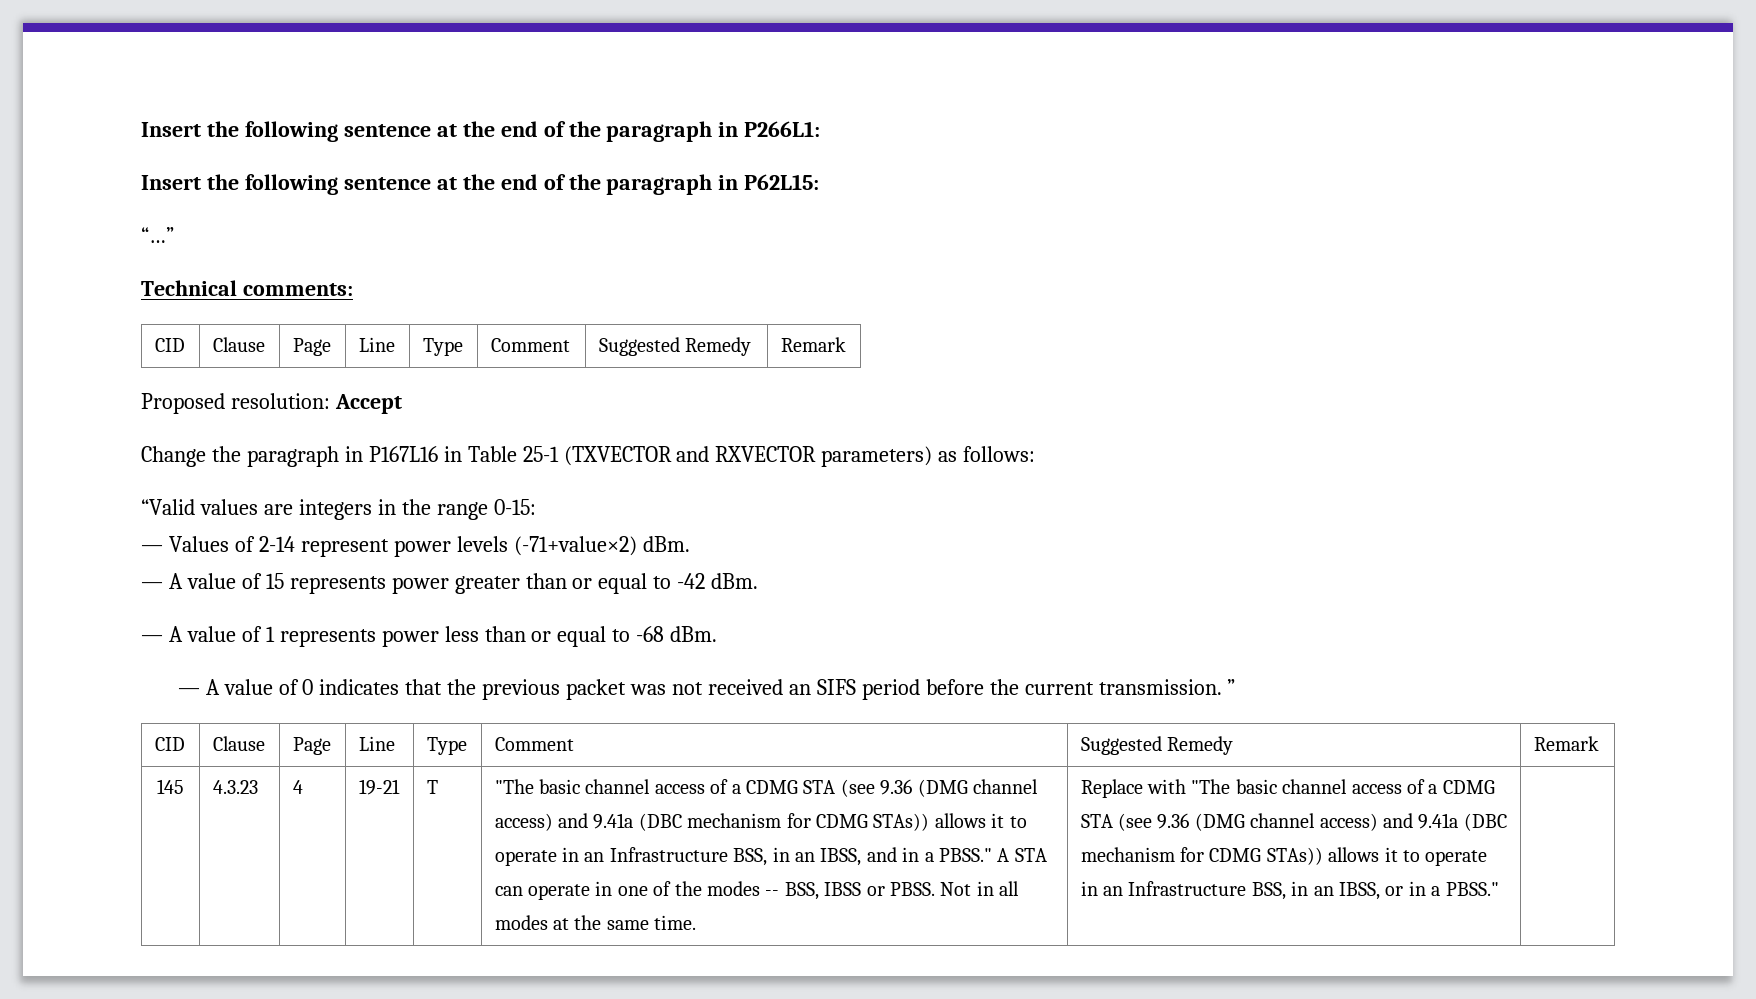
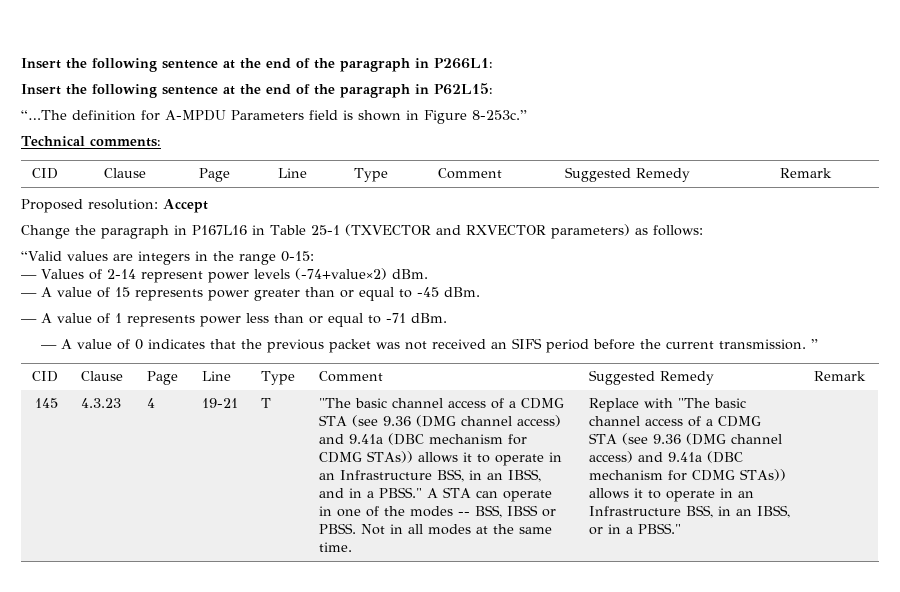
[141,227,174,243] “…” -> [21,110,527,124] “…The definition for A-MPDU Parameters field is shown in Figure 8-253c.”
[513,536,637,556] (-71+value×2) -> [294,268,387,280] (-74+value×2)
[677,573,706,589] -42 -> [417,287,439,297] -45
[636,626,665,642] -68 -> [386,313,406,323] -71

